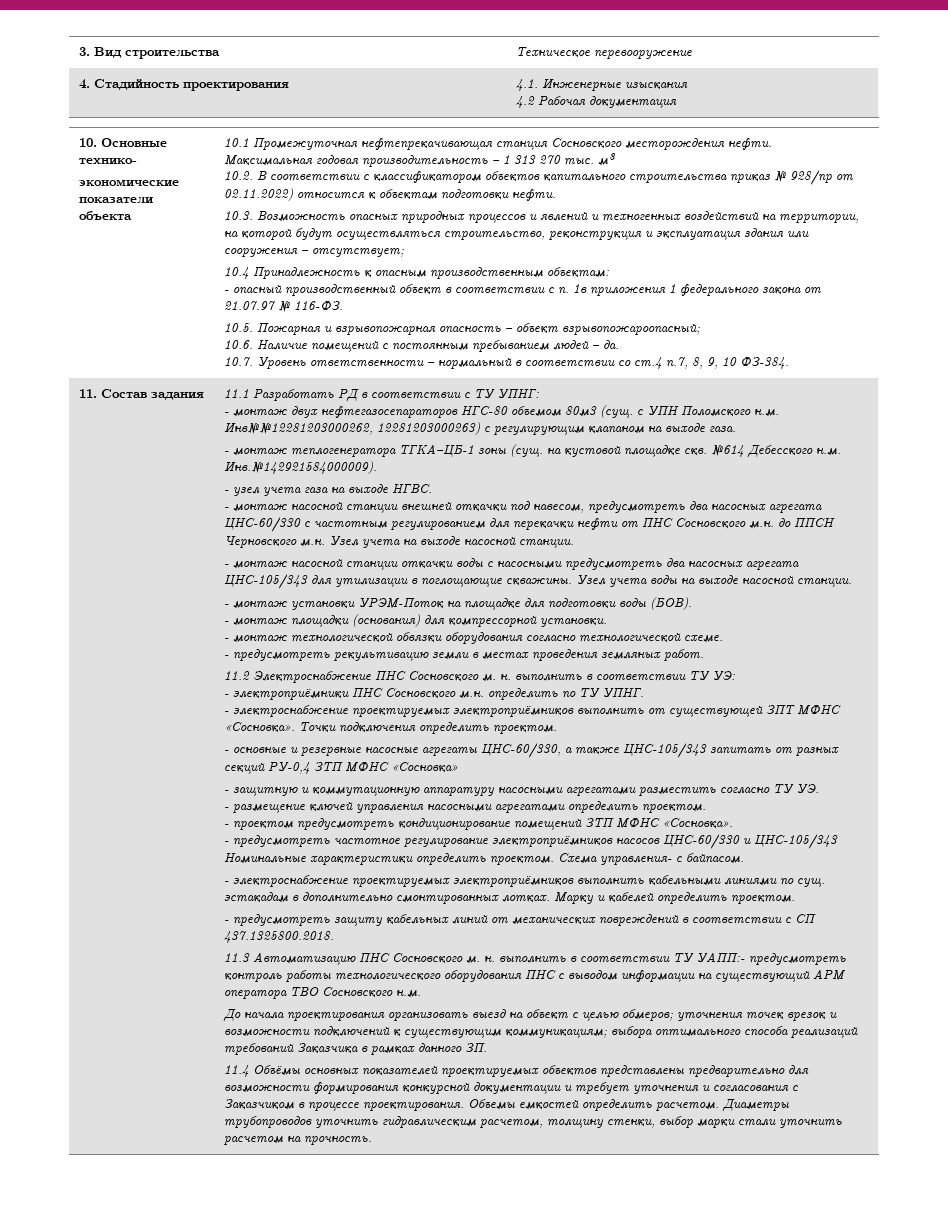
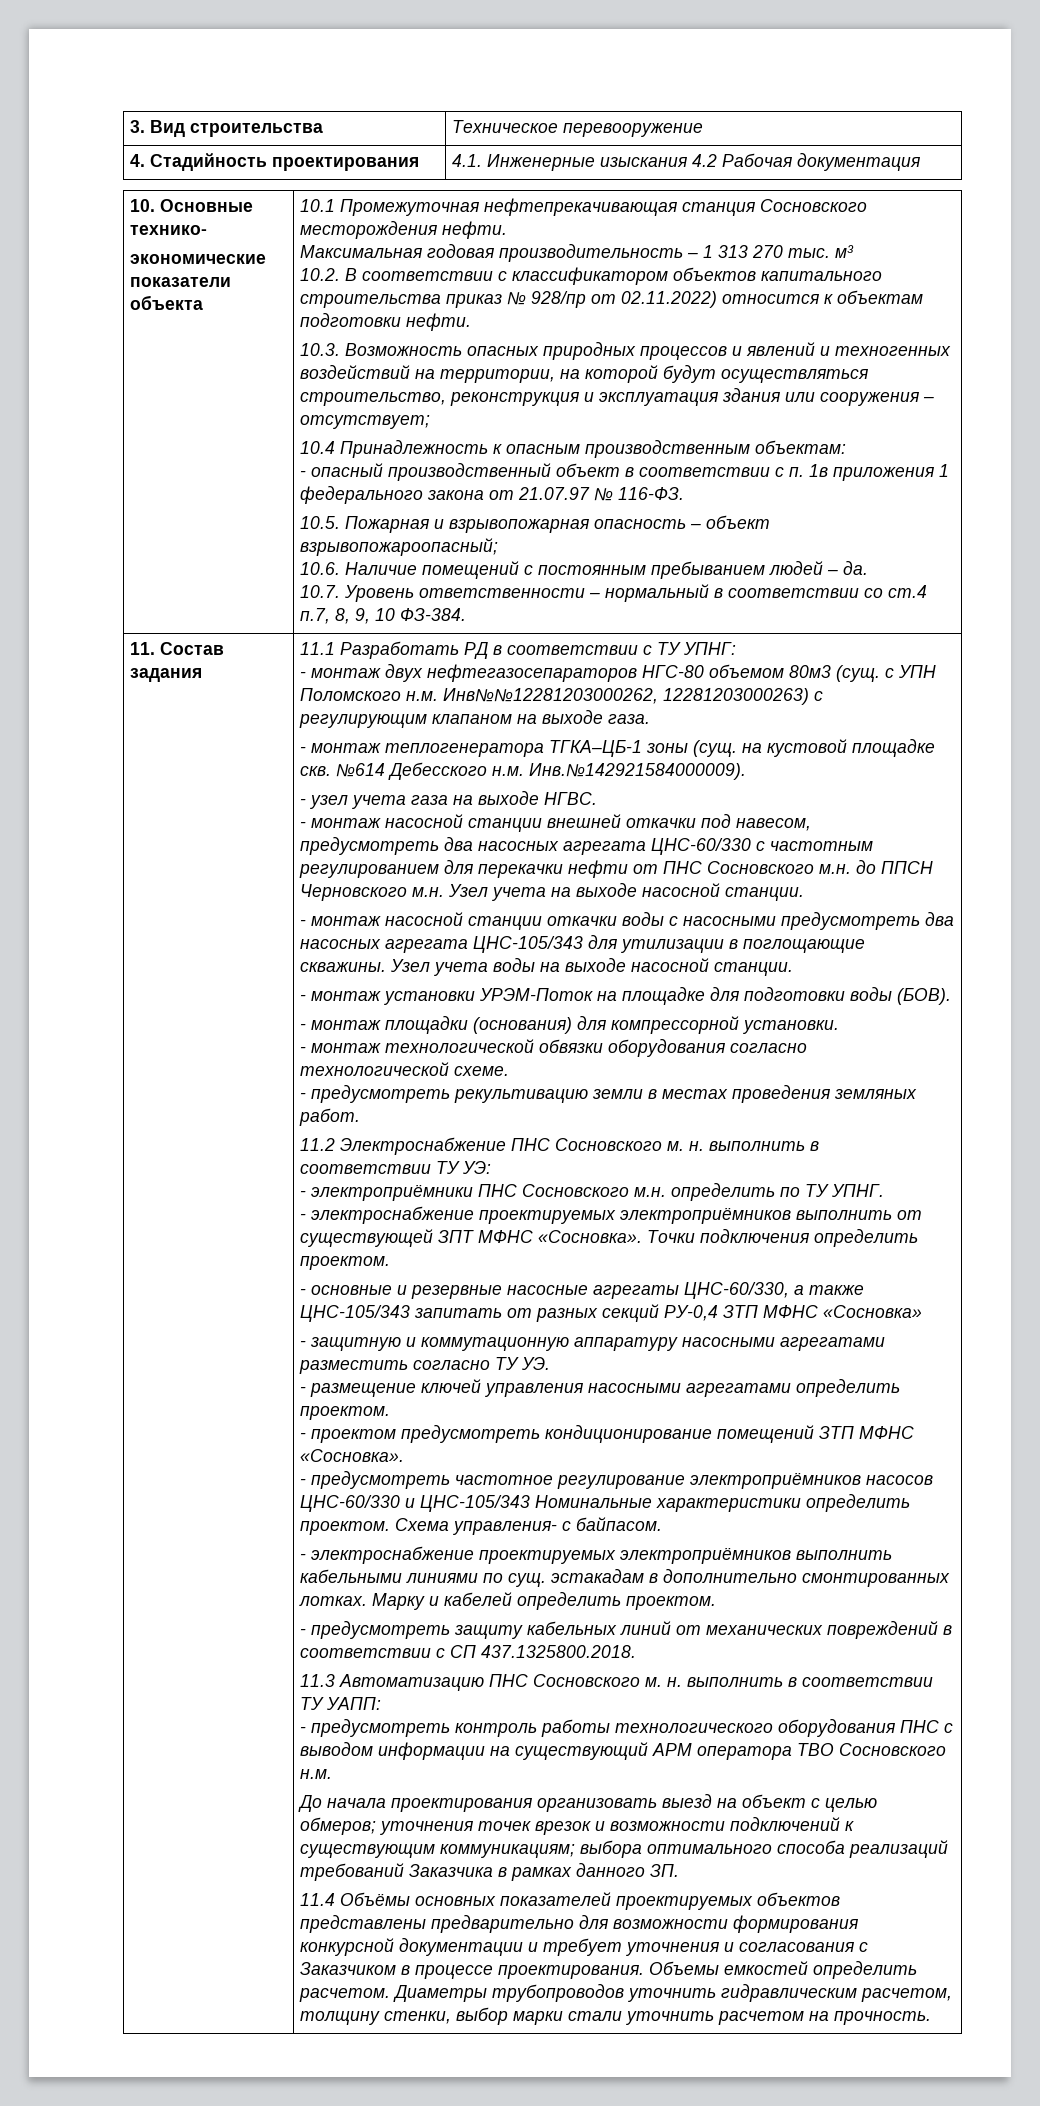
(688, 86) // -> (688, 162) none
[695,952,745,963] УАПП:- -> [326,1697,382,1710] [300,1727,307,1733] УАПП: // -

